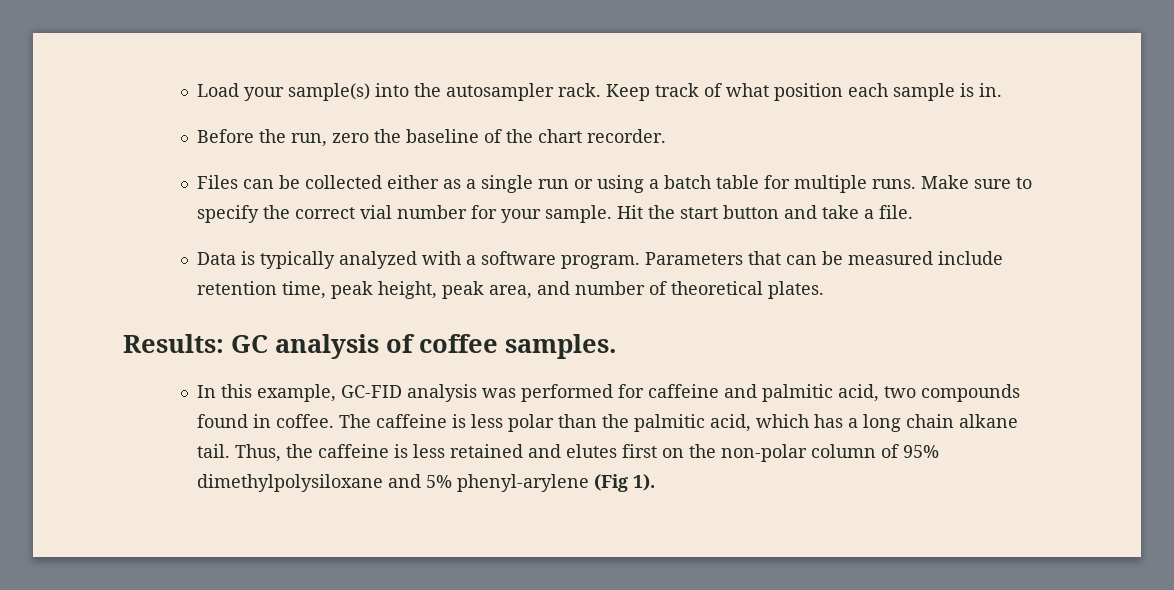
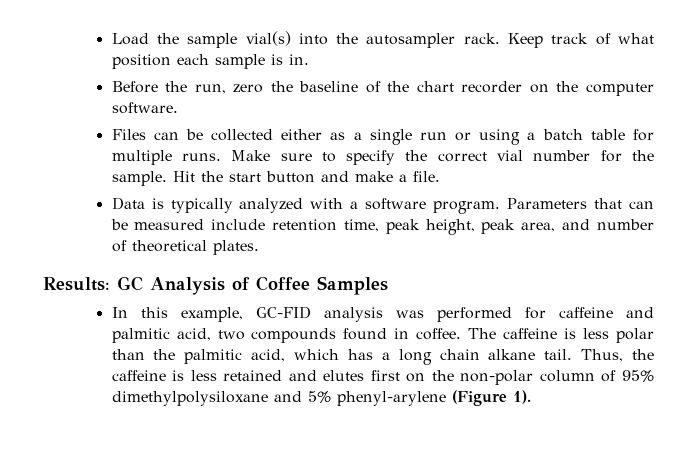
[243,83,370,101] your sample(s) -> [156,31,291,48] the sample vial(s)
[586,129,666,143] recorder. -> [461,81,654,96] [111,102,178,114] recorder on the computer software.
[500,209,541,223] your -> [632,150,654,161] the
[821,205,859,219] take -> [354,171,393,182] make
[275,334,617,359] analysis of coffee samples. -> [150,276,388,295] Analysis of Coffee Samples
[593,474,628,492] (Fig -> [451,390,507,406] (Figure

